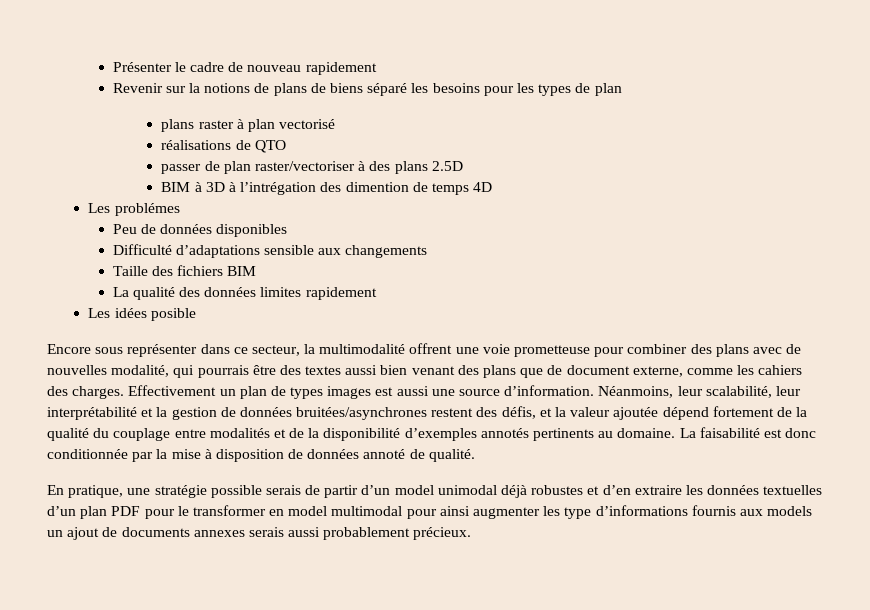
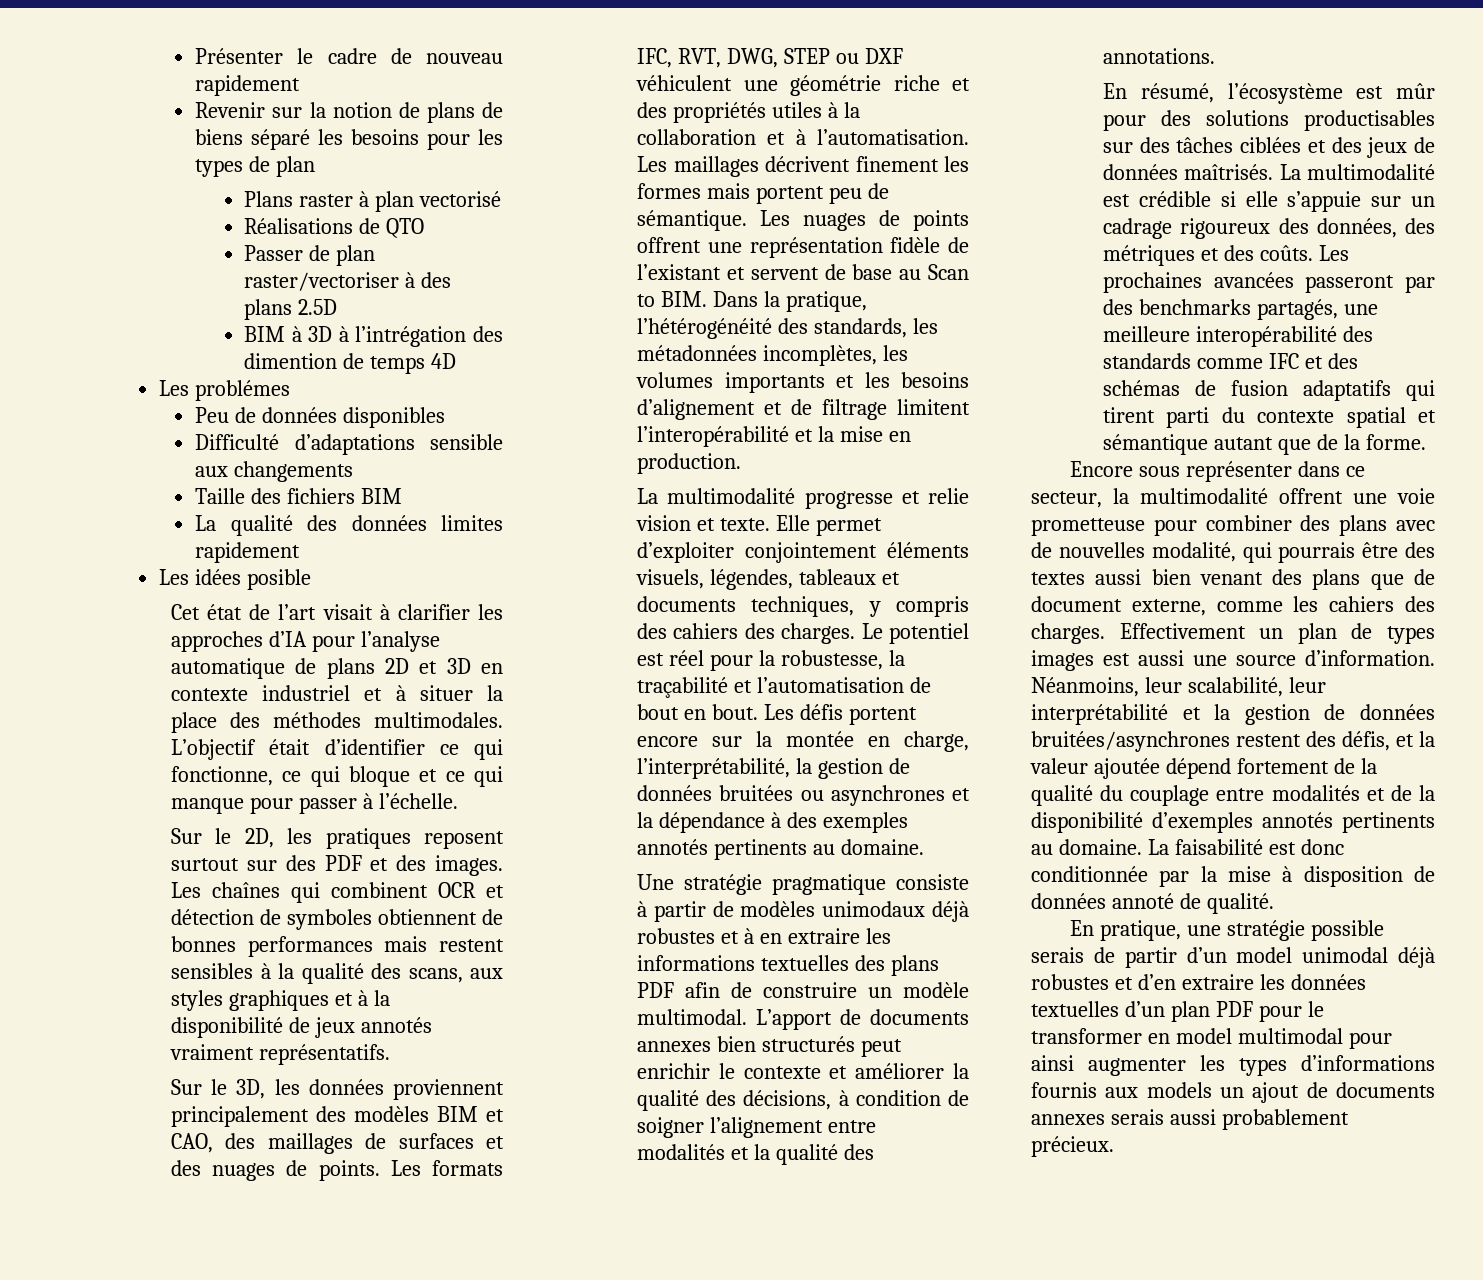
[204,83,251,93] notions -> [332,102,392,118] notion
[161,119,195,132] plans -> [244,191,294,207] Plans
[161,140,232,150] réalisations -> [244,218,354,234] Réalisations
[161,164,202,174] passer -> [244,245,304,261] Passer
(196, 314) none -> [171,604,503,620] [171,631,440,652] [171,658,503,679] [171,685,504,701] [171,712,503,733] [171,739,503,760] [171,766,503,787] [171,793,458,814] [171,828,504,849] [171,855,503,876] [171,882,505,903] [171,909,503,930] [171,936,504,957] [171,963,504,984] [171,990,390,1011] [171,1017,432,1038] [170,1044,391,1065] [171,1079,505,1100] [171,1106,504,1127] [171,1133,504,1154] [171,1160,504,1181] [637,48,903,68] [636,75,970,96] [637,102,860,123] [637,129,969,145] [637,156,969,177] [637,183,889,204] [637,210,969,231] [637,237,969,258] [637,264,969,280] [637,291,867,312] [637,318,938,339] [637,345,908,366] [636,372,969,393] [637,399,970,420] [637,426,911,447] [637,453,742,474] [637,488,969,509] [636,515,882,536] [637,542,969,563] [636,569,900,590] [637,596,969,617] [637,623,969,644] [637,650,905,671] [637,677,931,698] [637,704,917,725] [637,731,969,752] [637,758,910,779] [637,785,970,806] [637,812,908,833] [637,839,924,860] [637,874,969,895] [637,901,969,922] [637,928,891,944] [637,955,939,976] [637,982,969,998] [637,1009,969,1030] [637,1036,902,1057] [637,1063,969,1079] [637,1090,969,1111] [637,1117,876,1138] [637,1144,874,1165] [1103,48,1216,64] [1103,83,1435,104] [1103,110,1435,131] [1103,137,1435,158] [1103,164,1435,180] [1103,191,1435,212] [1103,218,1435,239] [1103,245,1349,266] [1103,272,1435,293] [1103,299,1378,320] [1103,326,1373,347] [1103,353,1358,369] [1103,380,1435,401] [1103,407,1436,428] [1103,434,1426,455] // Cet état de l’art visait à clarifier les approches d’IA pour l’analyse automatique de plans 2D et 3D en contexte industriel et à situer la place des méthodes multimodales. L’objectif était d’identifier ce qui fonctionne, ce qui bloque et ce qui manque pour passer à l’échelle. // Sur le 2D, les pratiques reposent surtout sur des PDF et des images. Les chaînes qui combinent OCR et détection de symboles obtiennent de bonnes performances mais restent sensibles à la qualité des scans, aux styles graphiques et à la disponibilité de jeux annotés vraiment représentatifs. // Sur le 3D, les données proviennent principalement des modèles BIM et CAO, des maillages de surfaces et des nuages de points. Les formats IFC, RVT, DWG, STEP ou DXF véhiculent une géométrie riche et des propriétés utiles à la collaboration et à l’automatisation. Les maillages décrivent finement les formes mais portent peu de sémantique. Les nuages de points offrent une représentation fidèle de l’existant et servent de base au Scan to BIM. Dans la pratique, l’hétérogénéité des standards, les métadonnées incomplètes, les volumes importants et les besoins d’alignement et de filtrage limitent l’interopérabilité et la mise en production. // La multimodalité progresse et relie vision et texte. Elle permet d’exploiter conjointement éléments visuels, légendes, tableaux et documents techniques, y compris des cahiers des charges. Le potentiel est réel pour la robustesse, la traçabilité et l’automatisation de bout en bout. Les défis portent encore sur la montée en charge, l’interprétabilité, la gestion de données bruitées ou asynchrones et la dépendance à des exemples annotés pertinents au domaine. // Une stratégie pragmatique consiste à partir de modèles unimodaux déjà robustes et à en extraire les informations textuelles des plans PDF afin de construire un modèle multimodal. L’apport de documents annexes bien structurés peut enrichir le contexte et améliorer la qualité des décisions, à condition de soigner l’alignement entre modalités et la qualité des annotations. // En résumé, l’écosystème est mûr pour des solutions productisables sur des tâches ciblées et des jeux de données maîtrisés. La multimodalité est crédible si elle s’appuie sur un cadrage rigoureux des données, des métriques et des coûts. Les prochaines avancées passeront par des benchmarks partagés, une meilleure interopérabilité des standards comme IFC et des schémas de fusion adaptatifs qui tirent parti du contexte spatial et sémantique autant que de la forme.
[564,507,592,519] type -> [1239,1058,1287,1076] types

